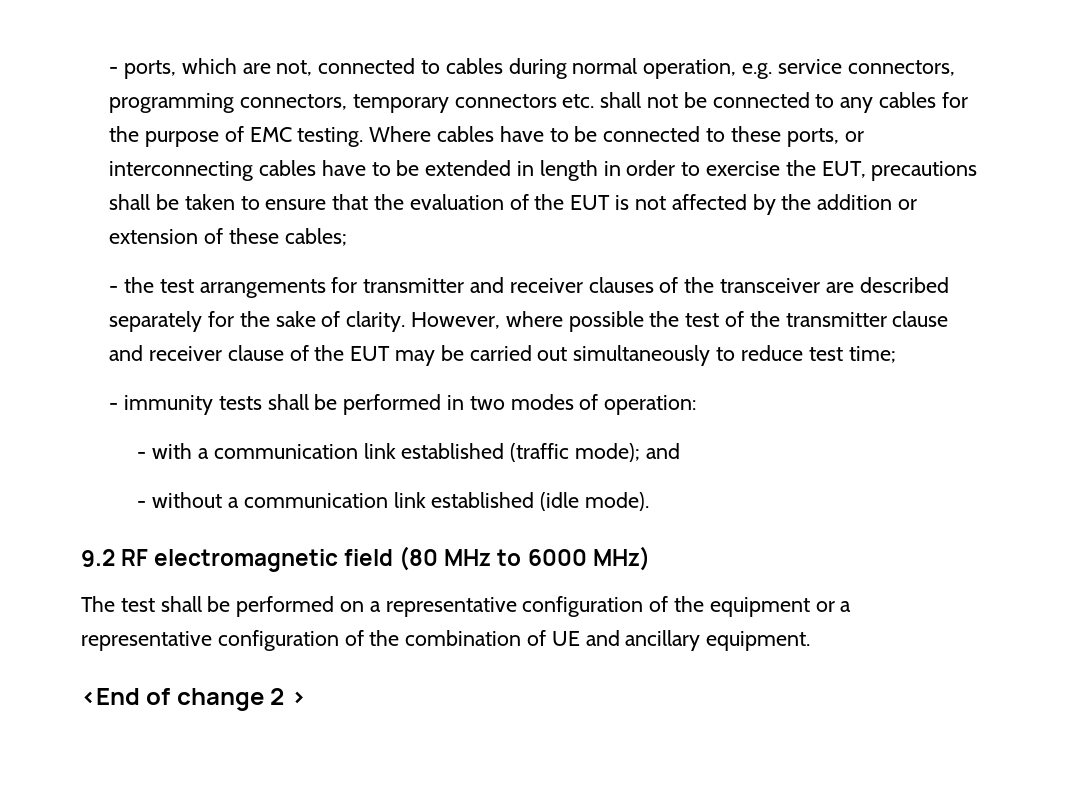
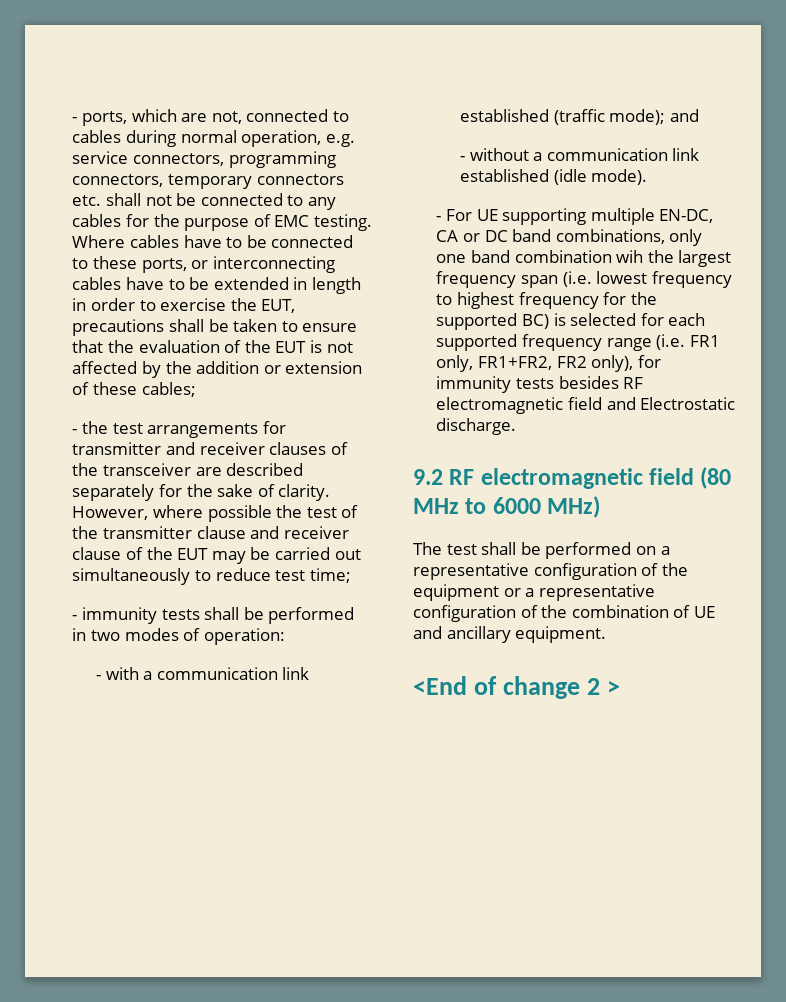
(650, 501) none -> [436,208,714,225] [436,229,703,246] [436,250,732,267] [436,271,732,288] [436,292,657,309] [436,313,706,330] [436,334,720,351] [436,355,661,372] [436,376,644,393] [436,397,736,414] [436,418,517,435] // - For UE supporting multiple EN-DC, CA or DC band combinations, only one band combination wih the largest frequency span (i.e. lowest frequency to highest frequency for the supported BC) is selected for each supported frequency range (i.e. FR1 only, FR1+FR2, FR2 only), for immunity tests besides RF electromagnetic field and Electrostatic discharge.

